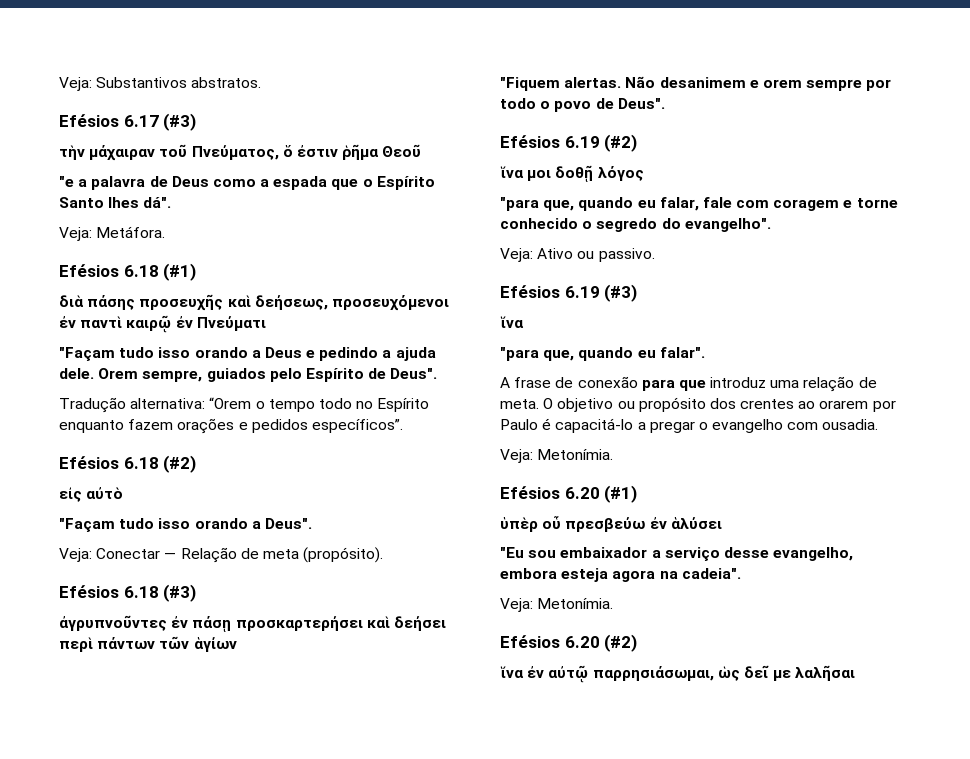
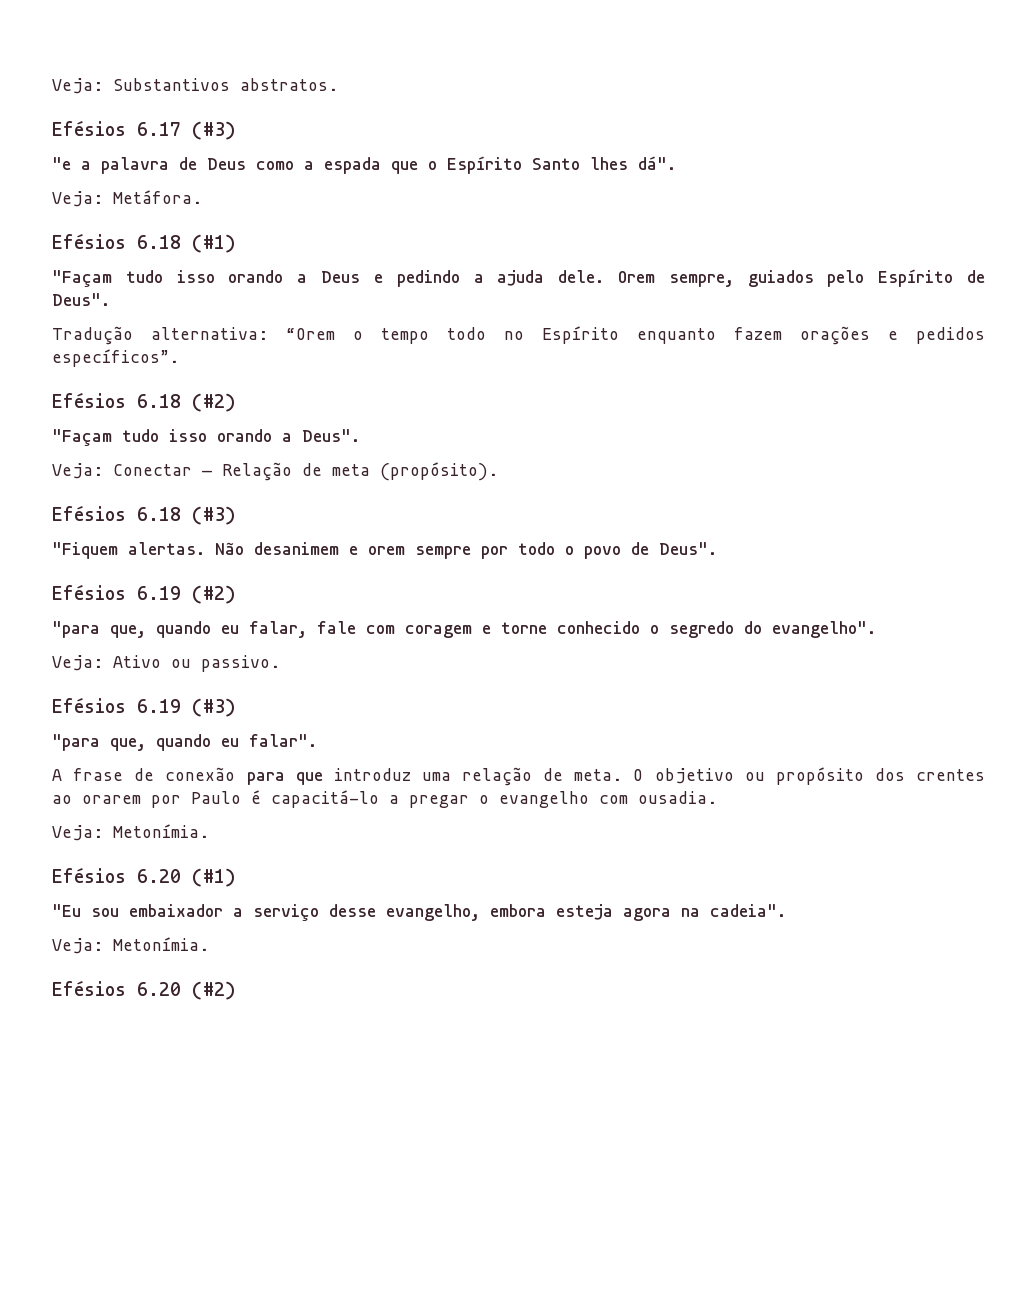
[59,144,422,161] // τὴν μάχαιραν τοῦ Πνεύματος, ὅ ἐστιν ῥῆμα Θεοῦ -> (236, 130) none
[59,294,449,311] [59,315,266,333] // διὰ πάσης προσευχῆς καὶ δεήσεως, προσευχόμενοι ἐν παντὶ καιρῷ ἐν Πνεύματι -> (236, 243) none
[59,487,124,502] // εἰς αὐτὸ -> (236, 402) none
[59,615,446,632] [59,636,237,652] // ἀγρυπνοῦντες ἐν πάσῃ προσκαρτερήσει καὶ δεήσει περὶ πάντων τῶν ἁγίων -> (236, 515) none
[500,165,644,182] // ἵνα μοι δοθῇ λόγος -> (236, 594) none
[500,316,524,328] // ἵνα -> (236, 707) none
[500,515,722,532] // ὑπὲρ οὗ πρεσβεύω ἐν ἁλύσει -> (236, 877) none
[500,665,856,683] // ἵνα ἐν αὐτῷ παρρησιάσωμαι, ὡς δεῖ με λαλῆσαι -> (236, 990) none

